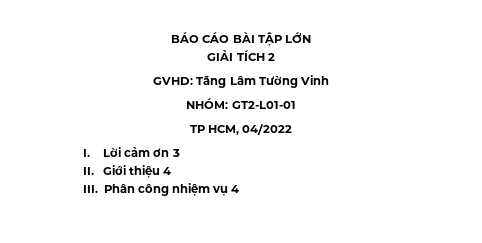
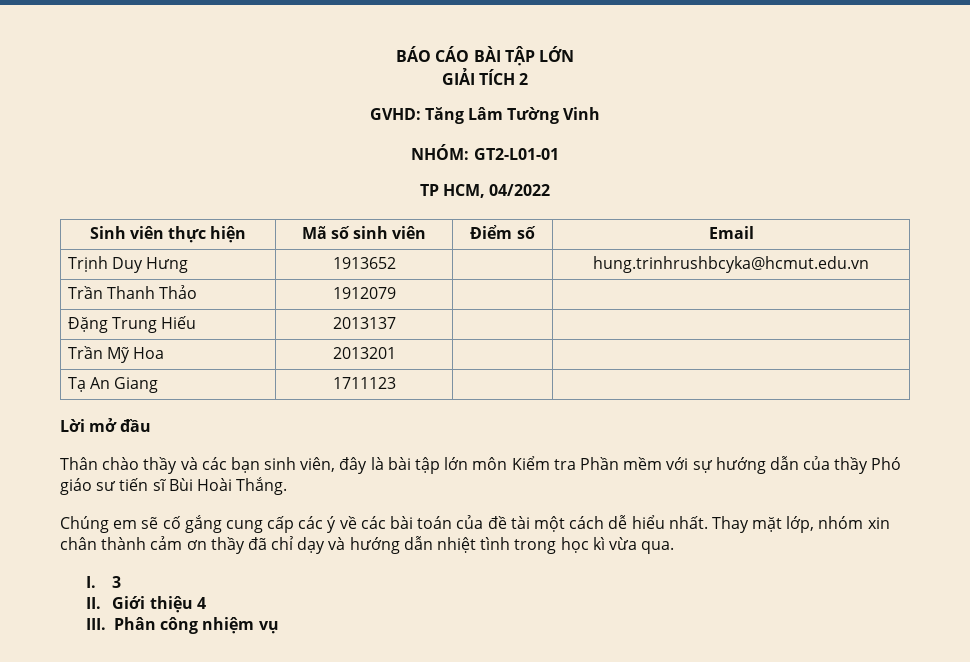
[83,147,170,157] // I. Lời cảm ơn -> [89,226,247,243] [301,226,427,239] [470,225,536,239] [708,226,754,239] [67,256,189,273] [332,257,396,269] [593,256,869,273] [67,285,198,299] [332,287,396,299] [67,316,197,333] [332,317,396,329] [67,346,165,363] [332,347,396,359] [67,377,159,393] [332,377,396,389] [60,418,152,432] [60,456,902,474] [60,477,288,495] [60,515,890,533] [60,536,675,554] [86,576,97,588] // Sinh viên thực hiện | Mã số sinh viên | Điểm số | Email // Trịnh Duy Hưng | 1913652 | | hung.trinhrushbcyka@hcmut.edu.vn // Trần Thanh Thảo | 1912079 | | // Đặng Trung Hiếu | 2013137 | | // Trần Mỹ Hoa | 2013201 | | // Tạ An Giang | 1711123 | | // Lời mở đầu // Thân chào thầy và các bạn sinh viên, đây là bài tập lớn môn Kiểm tra Phần mềm với sự hướng dẫn của thầy Phó giáo sư tiến sĩ Bùi Hoài Thắng. // Chúng em sẽ cố gắng cung cấp các ý về các bài toán của đề tài một cách dễ hiểu nhất. Thay mặt lớp, nhóm xin chân thành cảm ơn thầy đã chỉ dạy và hướng dẫn nhiệt tình trong học kì vừa qua. // I.
[231,185,240,193] 4 -> (279, 627) none

